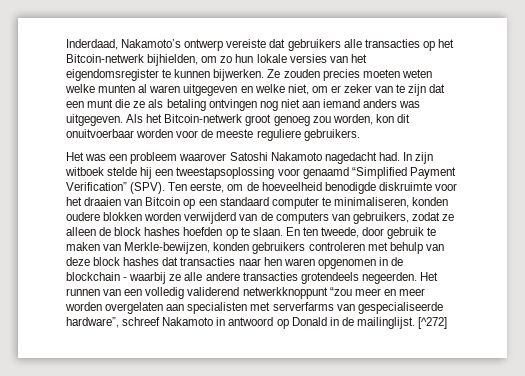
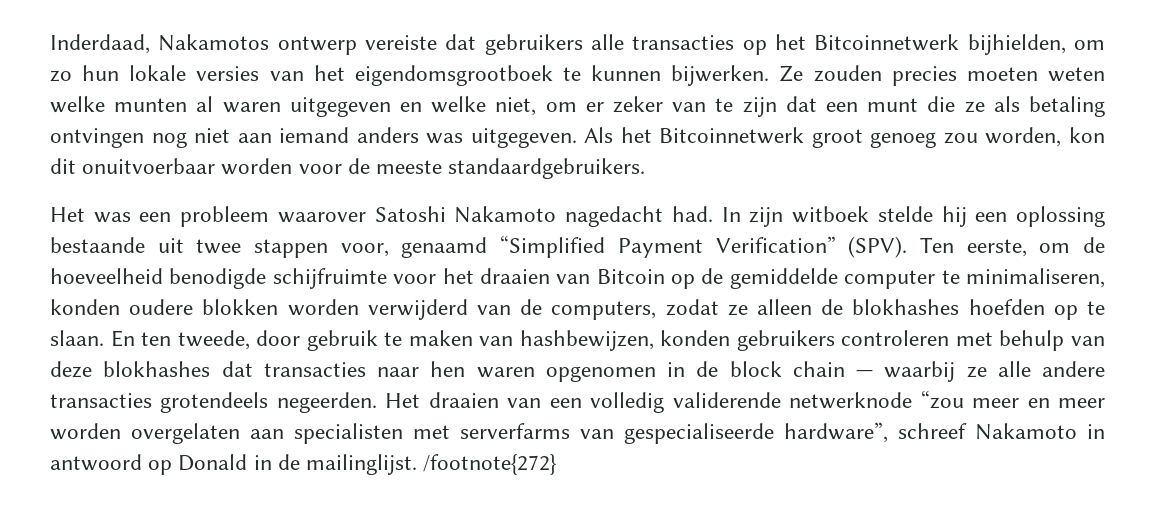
[121,39,182,48] Nakamoto’s -> [158,34,270,51] Nakamotos
[66,54,144,63] Bitcoin-netwerk -> [814,34,960,51] Bitcoinnetwerk
[66,69,159,81] eigendomsregister -> [354,65,553,86] eigendomsgrootboek
[164,114,243,123] Bitcoin-netwerk -> [659,127,805,144] Bitcoinnetwerk
[256,129,360,141] reguliere gebruikers. -> [448,158,646,179] standaardgebruikers.
[176,167,300,179] tweestapsoplossing voor -> [1016,206,1105,227] [50,237,389,258] oplossing bestaande uit twee stappen voor,
[378,182,432,191] diskruimte -> [272,268,387,289] schijfruimte
[198,197,269,206] een standaard -> [701,268,838,289] de gemiddelde
[275,212,409,224] computers van gebruikers, -> [551,301,657,320] computers,
[114,227,181,236] block hashes -> [852,299,960,315] blokhashes
[124,242,211,254] Merkle-bewijzen, -> [519,330,654,351] hashbewijzen,
[93,257,160,266] block hashes -> [103,361,211,377] blokhashes
[66,272,128,281] blockchain - -> [729,361,873,377] block chain —
[66,288,100,296] runnen -> [428,392,499,408] draaien
[187,287,328,299] validerend netwerkknoppunt -> [672,392,913,409] validerende netwerknode
[418,317,448,329] [^272] -> [423,454,558,475] /footnote{272}

